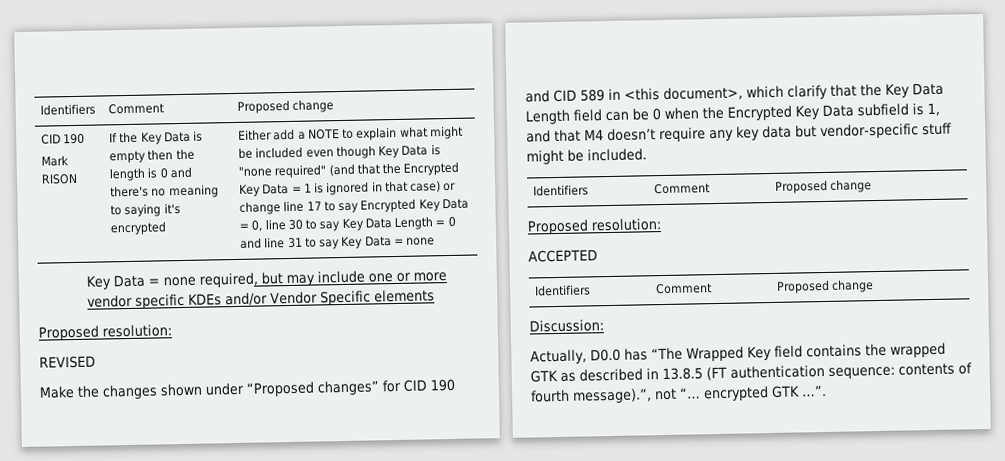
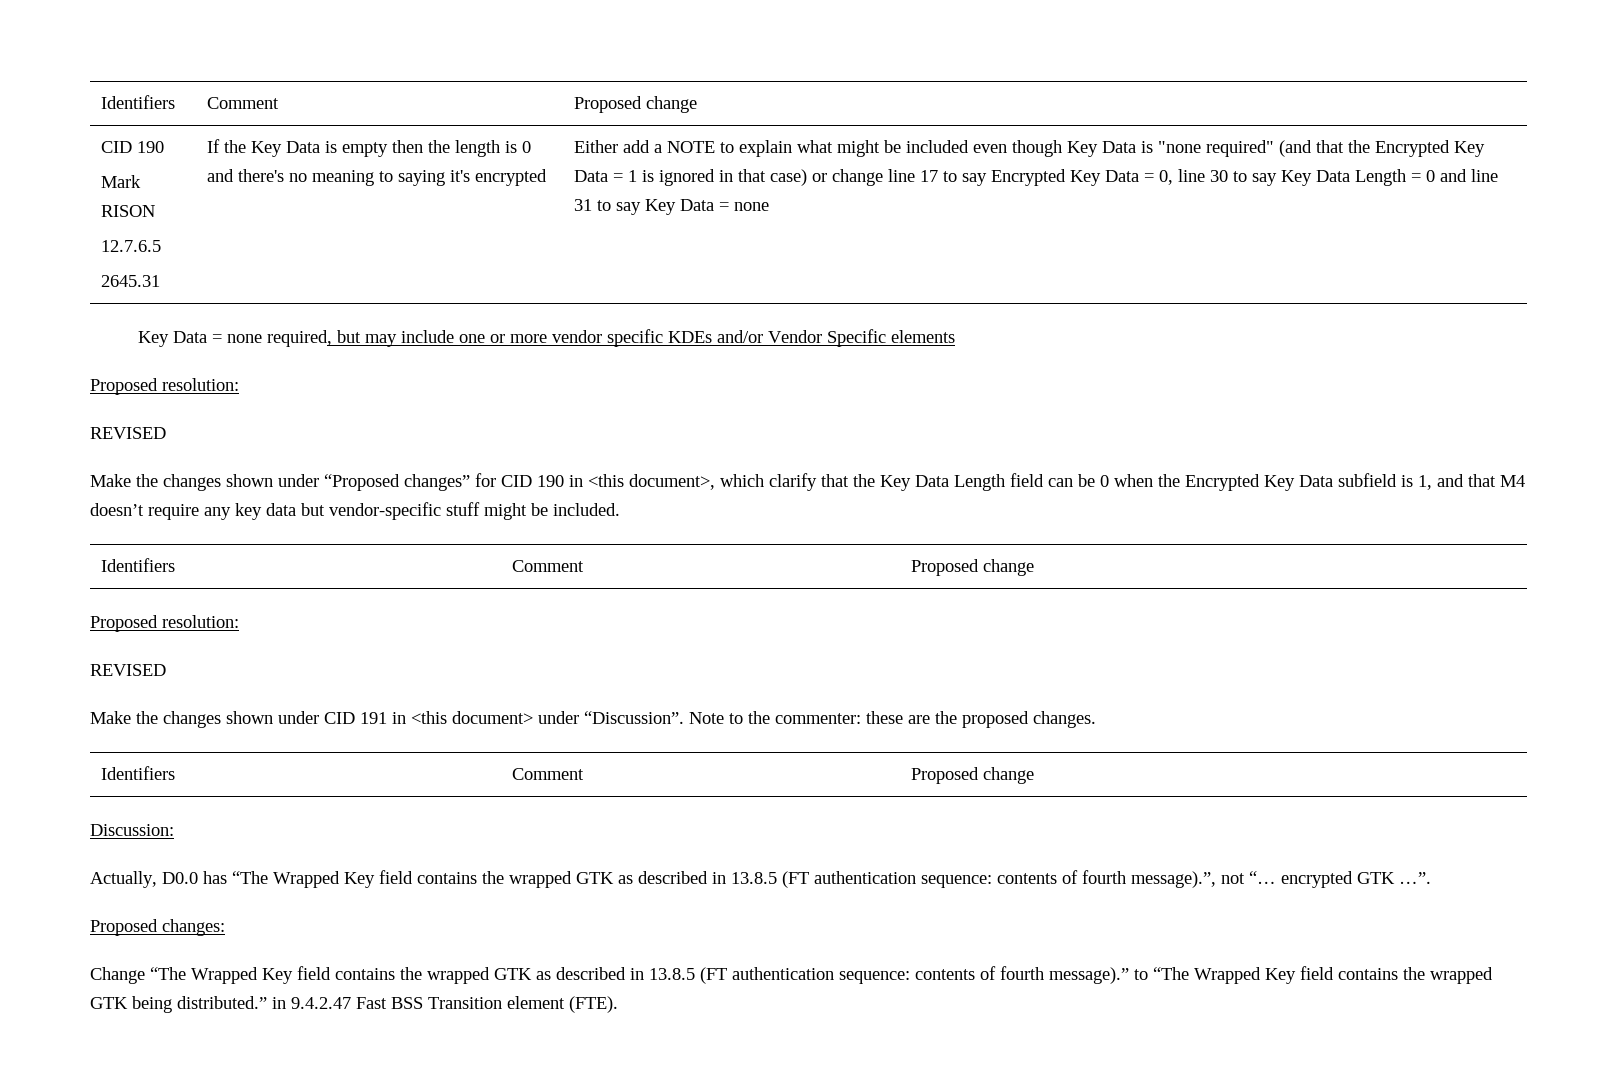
(79, 179) none -> [100,240,161,252] [100,275,160,287] // 12.7.6.5 // 2645.31
[525,89,605,103] and CID 589 -> (564, 481) none
[528,249,598,263] ACCEPTED -> [90,664,166,676] [90,711,1096,728] REVISED // Make the changes shown under CID 191 in <this document> under “Discussion”. Note to the commenter: these are the proposed changes.
(827, 390) none -> [90,919,225,936] [90,966,1493,984] [90,996,618,1013] // Proposed changes: // Change “The Wrapped Key field contains the wrapped GTK as described in 13.8.5 (FT authentication sequence: contents of fourth message).” to “The Wrapped Key field contains the wrapped GTK being distributed.” in 9.4.2.47 Fast BSS Transition element (FTE).

